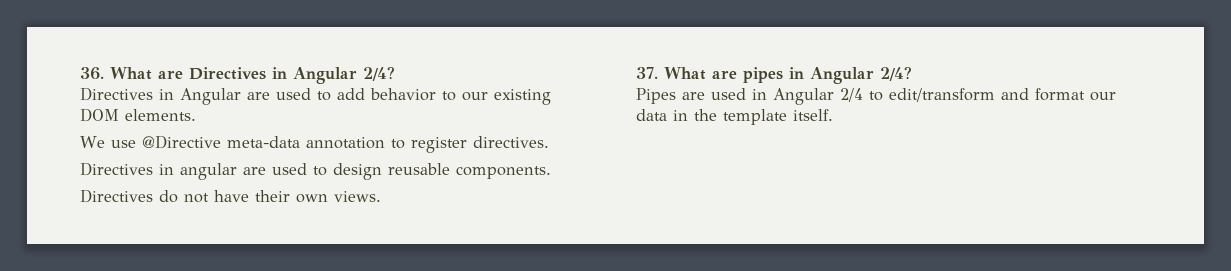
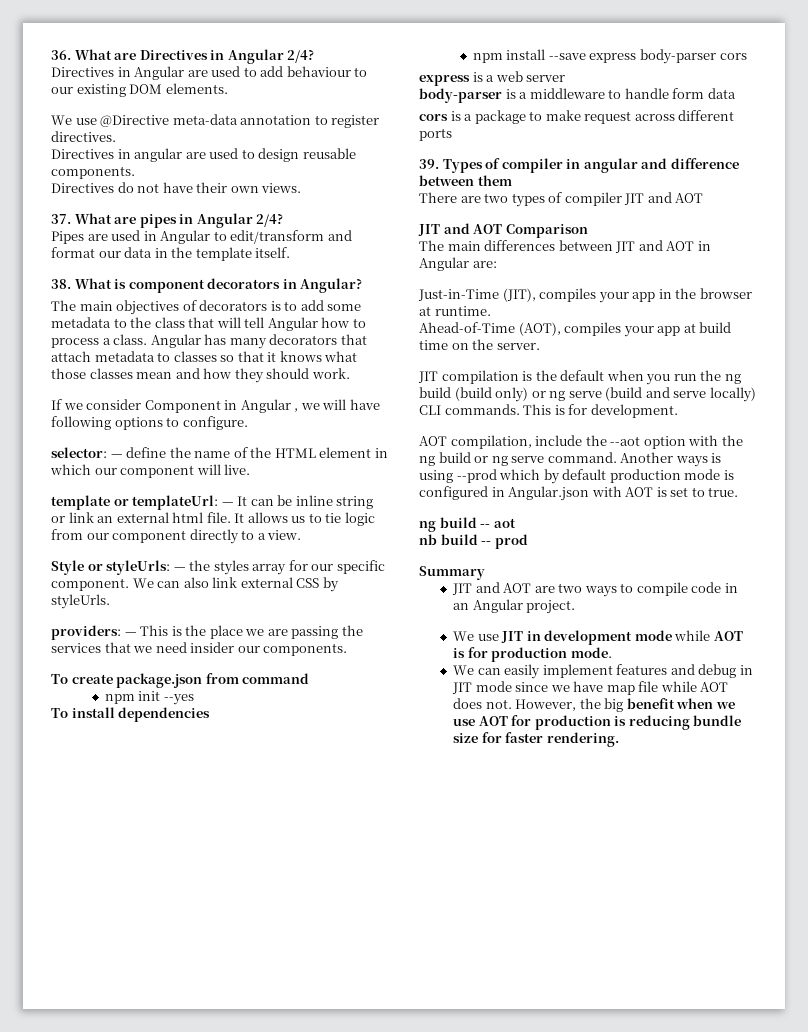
[370,88,436,101] behavior -> [286,66,351,77] behaviour
[840,88,863,102] 2/4 -> (211, 237) none
(833, 115) none -> [51,278,363,293] [51,300,362,315] [51,317,366,331] [51,334,367,349] [51,351,358,362] [51,368,350,383] [51,399,380,413] [51,416,248,430] [51,447,388,458] [50,464,251,478] [51,495,374,510] [51,512,375,526] [51,529,302,544] [51,560,385,575] [51,577,339,592] [51,594,110,609] [51,625,363,640] [51,642,348,656] [51,673,310,688] [104,691,194,705] [51,707,211,722] [472,49,747,64] [419,71,566,86] [419,88,736,103] [419,110,735,124] [419,128,452,141] [419,158,739,173] [419,175,512,186] [419,192,704,207] [418,223,588,238] [419,240,711,253] [419,257,497,271] [418,288,752,303] [419,306,491,316] [419,322,732,337] [419,339,540,350] [418,370,741,385] [419,387,756,402] [419,404,678,418] [419,435,743,449] [419,452,722,467] [419,469,734,484] [419,486,739,501] [419,517,516,532] [419,534,528,549] [419,566,485,580] [452,582,738,597] [453,599,576,614] [453,630,743,645] [453,647,612,662] [453,664,753,679] [452,681,729,695] [453,698,735,712] [453,715,742,730] [453,732,619,747] // 38. What is component decorators in Angular? // The main objectives of decorators is to add some metadata to the class that will tell Angular how to process a class. Angular has many decorators that attach metadata to classes so that it knows what those classes mean and how they should work. // If we consider Component in Angular , we will have following options to configure. // selector: — define the name of the HTML element in which our component will live. // template or templateUrl: — It can be inline string or link an external html file. It allows us to tie logic from our component directly to a view. // Style or styleUrls: — the styles array for our specific component. We can also link external CSS by styleUrls. // providers: — This is the place we are passing the services that we need insider our components. // To create package.json from command // npm init --yes // To install dependencies // npm install --save express body-parser cors // express is a web server // body-parser is a middleware to handle form data // cors is a package to make request across different ports // 39. Types of compiler in angular and difference between them // There are two types of compiler JIT and AOT // JIT and AOT Comparison // The main differences between JIT and AOT in Angular are: // Just-in-Time (JIT), compiles your app in the browser at runtime. // Ahead-of-Time (AOT), compiles your app at build time on the server. // JIT compilation is the default when you run the ng build (build only) or ng serve (build and serve locally) CLI commands. This is for development. // AOT compilation, include the --aot option with the ng build or ng serve command. Another ways is using --prod which by default production mode is configured in Angular.json with AOT is set to true. // ng build -- aot // nb build -- prod // Summary // JIT and AOT are two ways to compile code in an Angular project. // We use JIT in development mode while AOT is for production mode. // We can easily implement features and debug in JIT mode since we have map file while AOT does not. However, the big benefit when we use AOT for production is reducing bundle size for faster rendering.

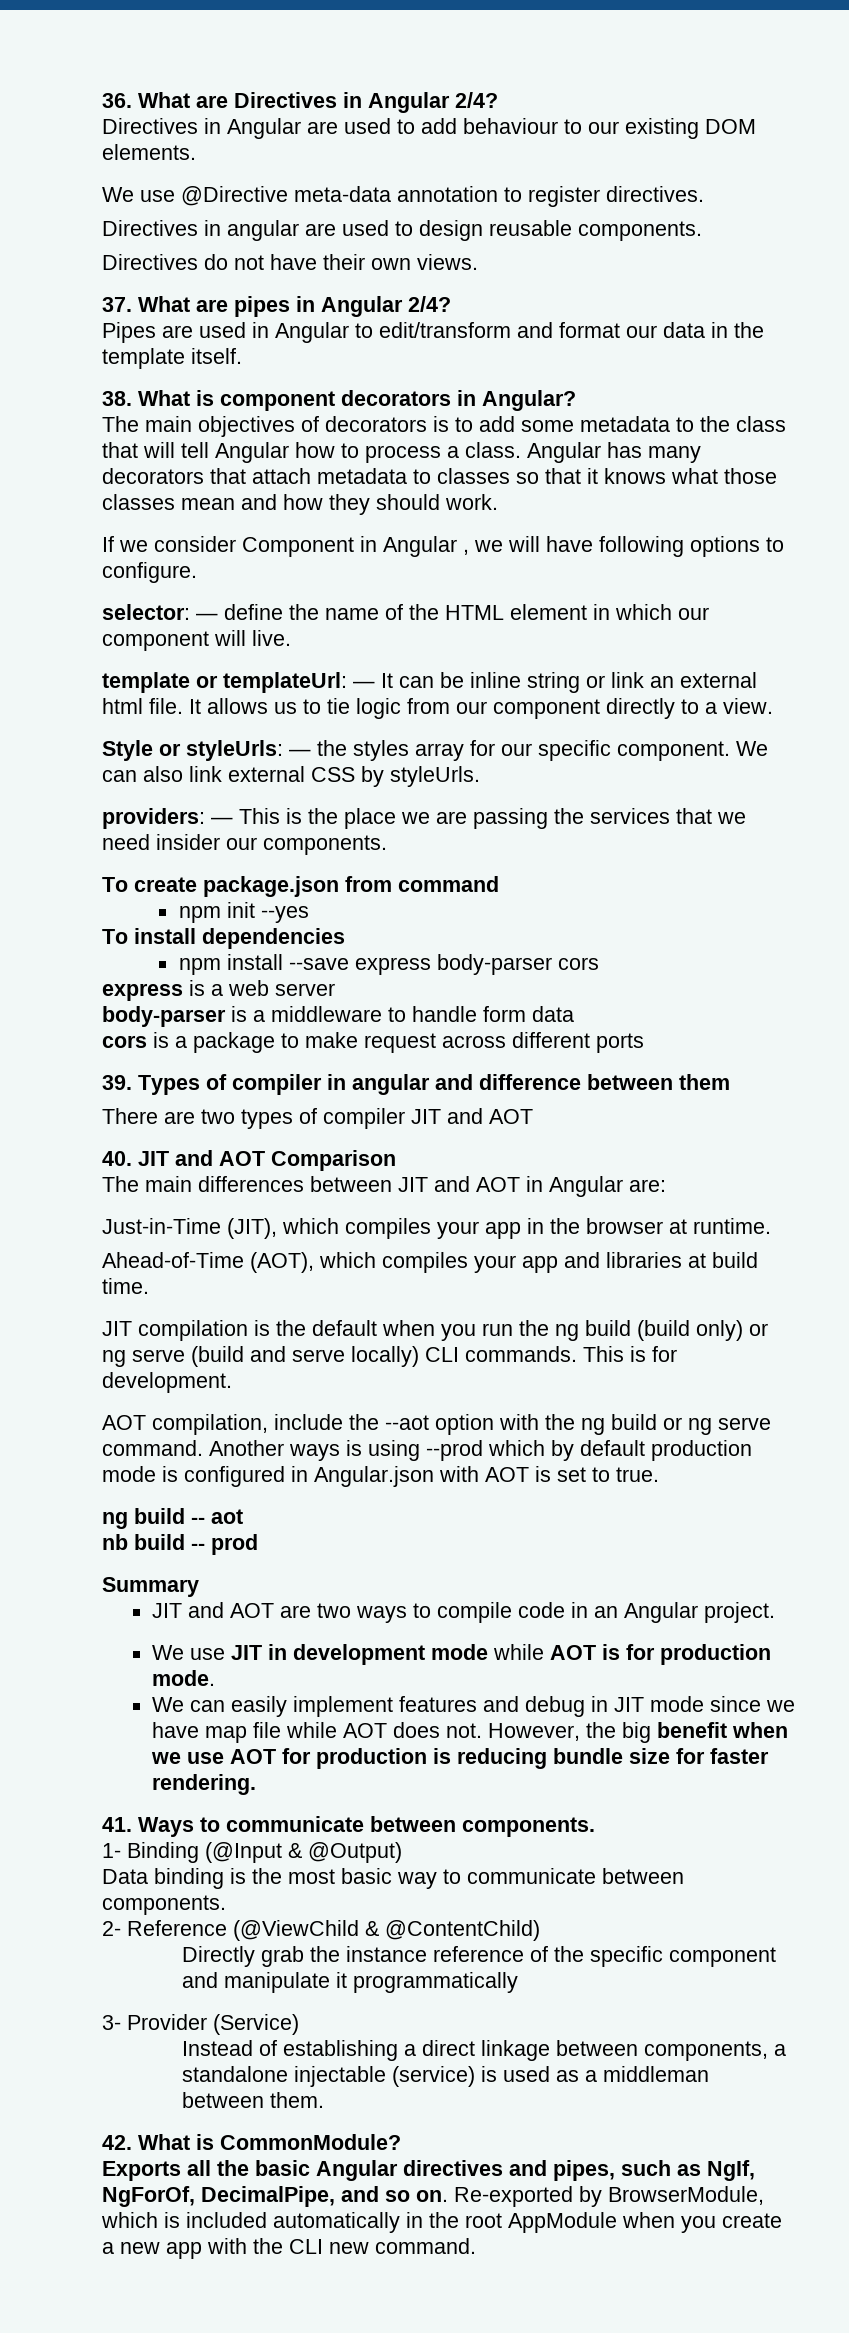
(704, 198) none -> [102,1151,132,1166] 40.
(536, 295) none -> [282,1218,339,1234] which
[564,322,732,337] [419,339,540,350] compiles your app at build time on the server. -> [319,1252,758,1273] [102,1278,149,1294] which compiles your app and libraries at build time.
(619, 739) none -> [102,1816,595,1837] [102,1842,402,1863] [102,1868,684,1889] [102,1895,226,1915] [102,1920,540,1941] [181,1946,776,1967] [181,1972,518,1993] [102,2014,299,2035] [181,2040,786,2061] [181,2066,709,2087] [181,2092,324,2108] [102,2134,401,2150] [102,2160,755,2181] [102,2186,764,2207] [101,2212,782,2233] [102,2238,476,2259] // 41. Ways to communicate between components. // 1- Binding (@Input & @Output) // Data binding is the most basic way to communicate between components. // 2- Reference (@ViewChild & @ContentChild) // Directly grab the instance reference of the specific component and manipulate it programmatically // 3- Provider (Service) // Instead of establishing a direct linkage between components, a standalone injectable (service) is used as a middleman between them. // 42. What is CommonModule? // Exports all the basic Angular directives and pipes, such as NgIf, NgForOf, DecimalPipe, and so on. Re-exported by BrowserModule, which is included automatically in the root AppModule when you create a new app with the CLI new command.

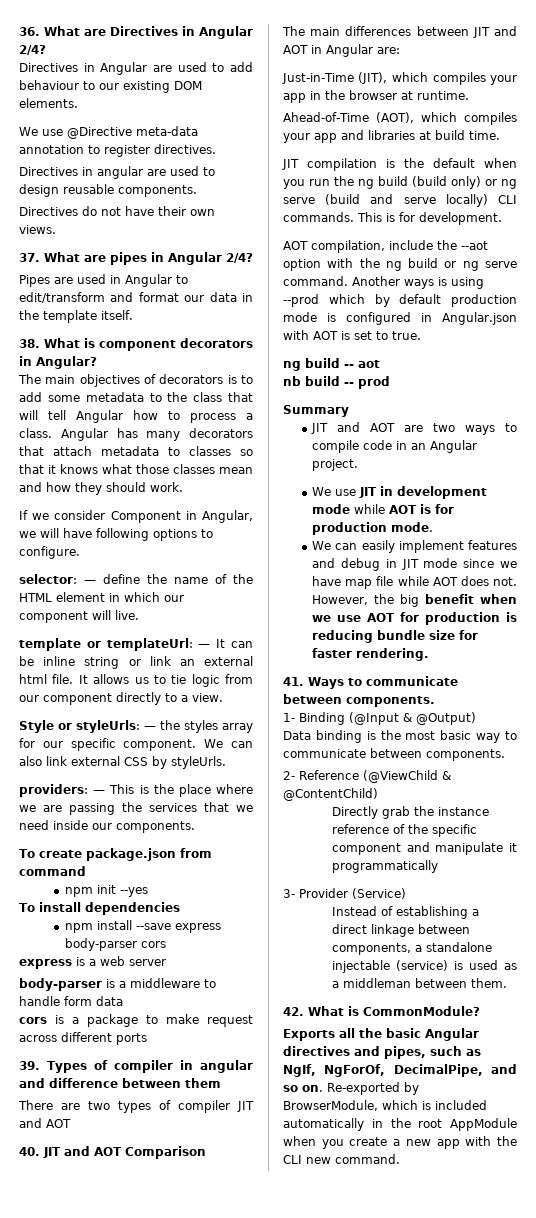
[383,536,469,557] Angular , -> [202,510,253,523] Angular,
(396, 818) none -> [215,784,253,794] where
[156,834,220,850] insider -> [53,820,88,830] inside

